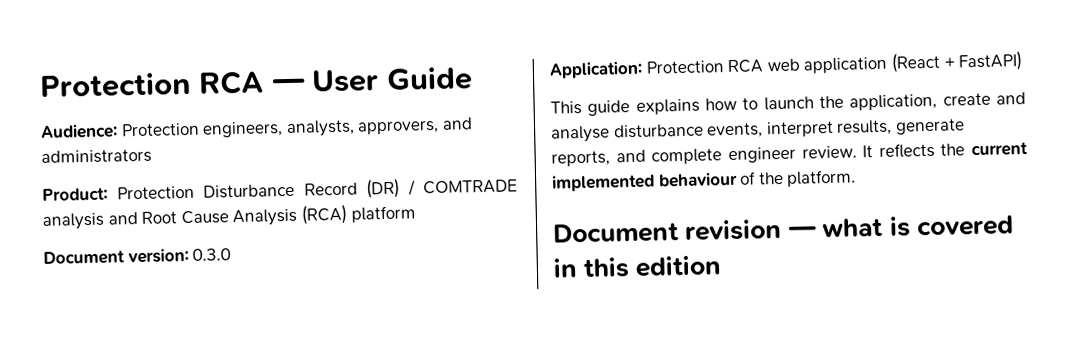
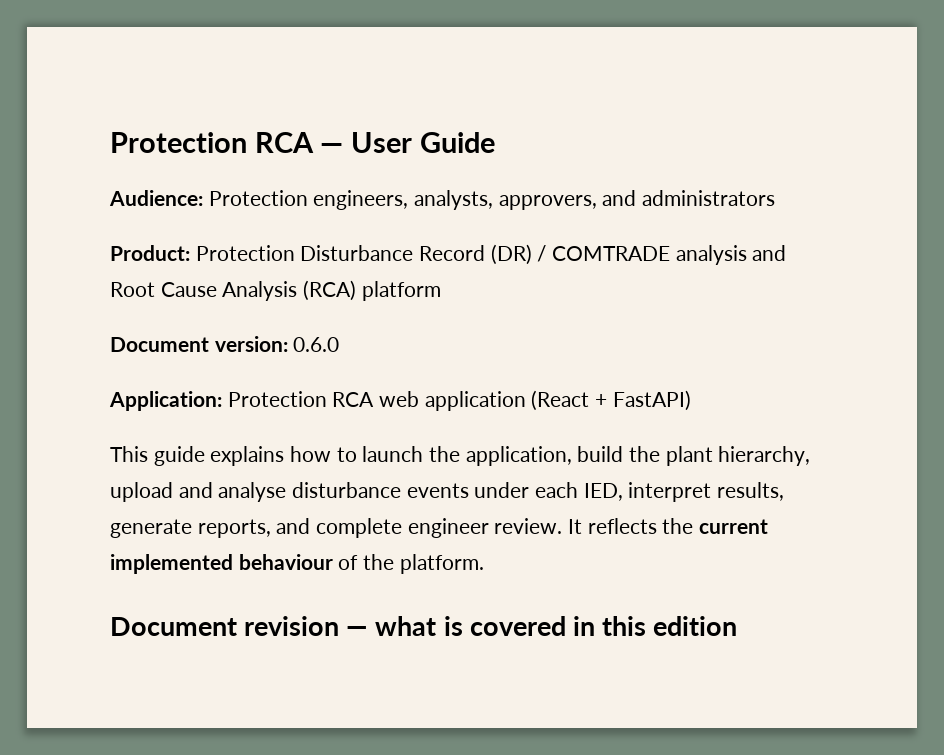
[192,248,232,261] 0.3.0 -> [293,337,340,352] 0.6.0
[942,92,1026,106] [551,122,764,143] create and analyse disturbance events, -> [577,446,811,466] [110,482,623,502] build the plant hierarchy, upload and analyse disturbance events under each IED,

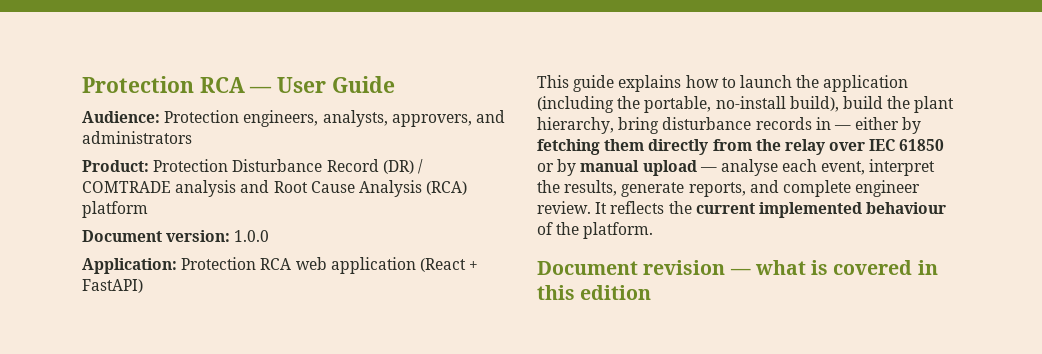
[293,337,340,352] 0.6.0 -> [234,230,270,242] 1.0.0
[465,446,811,466] [110,482,712,502] application, build the plant hierarchy, upload and analyse disturbance events under each IED, interpret -> [823,75,909,92] [537,96,955,113] [537,117,922,134] [537,139,945,155] [537,159,936,176] [537,180,560,193] application (including the portable, no-install build), build the plant hierarchy, bring disturbance records in — either by fetching them directly from the relay over IEC 61850 or by manual upload — analyse each event, interpret the

